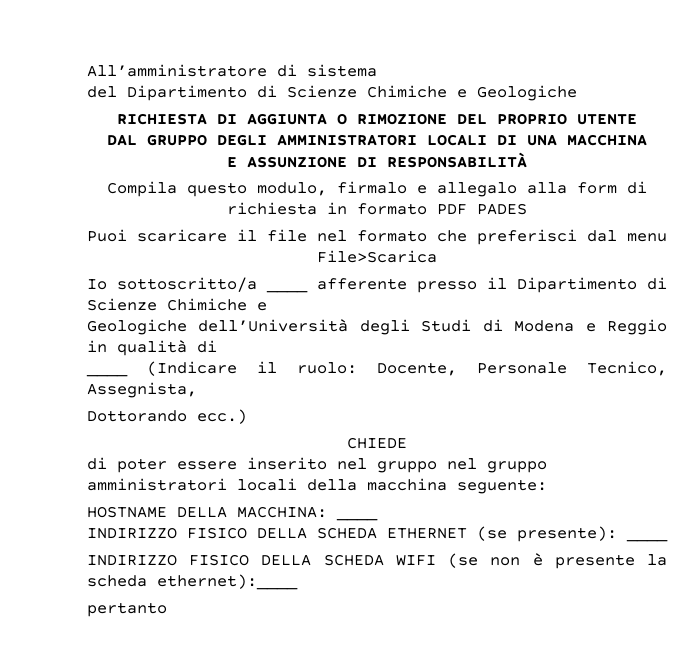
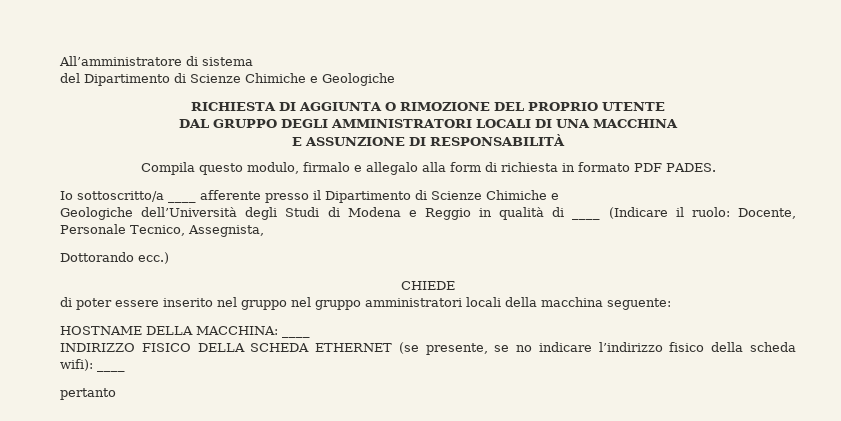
[477,203,527,215] [87,229,667,245] [317,250,437,263] PADES // Puoi scaricare il file nel formato che preferisci dal menu File>Scarica -> [665,163,716,172] PADES.
(217, 346) // -> (565, 212) none
[517,526,668,542] [87,553,667,569] [87,574,298,590] presente): ____ // INDIRIZZO FISICO DELLA SCHEDA WIFI (se non è presente la scheda ethernet):____ -> [425,342,796,355] [60,359,125,372] presente, se no indicare l’indirizzo fisico della scheda wifi): ____

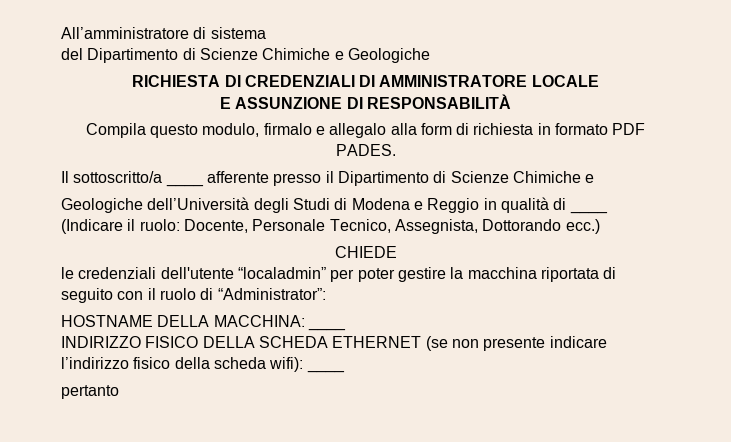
[299,102,665,111] [179,119,678,128] AGGIUNTA O RIMOZIONE DEL PROPRIO UTENTE // DAL GRUPPO DEGLI AMMINISTRATORI LOCALI DI UNA MACCHINA -> [244,75,599,87] CREDENZIALI DI AMMINISTRATORE LOCALE
[60,191,73,200] Io -> [61,171,69,183] Il
(264, 231) // -> (478, 226) none
[60,297,671,310] di poter essere inserito nel gruppo nel gruppo amministratori locali della macchina seguente: -> [61,267,617,282] [61,288,326,303] le credenziali dell'utente “localadmin” per poter gestire la macchina riportata di seguito con il ruolo di “Administrator”:
[425,343,533,355] presente, se no -> [451,337,546,351] non presente

